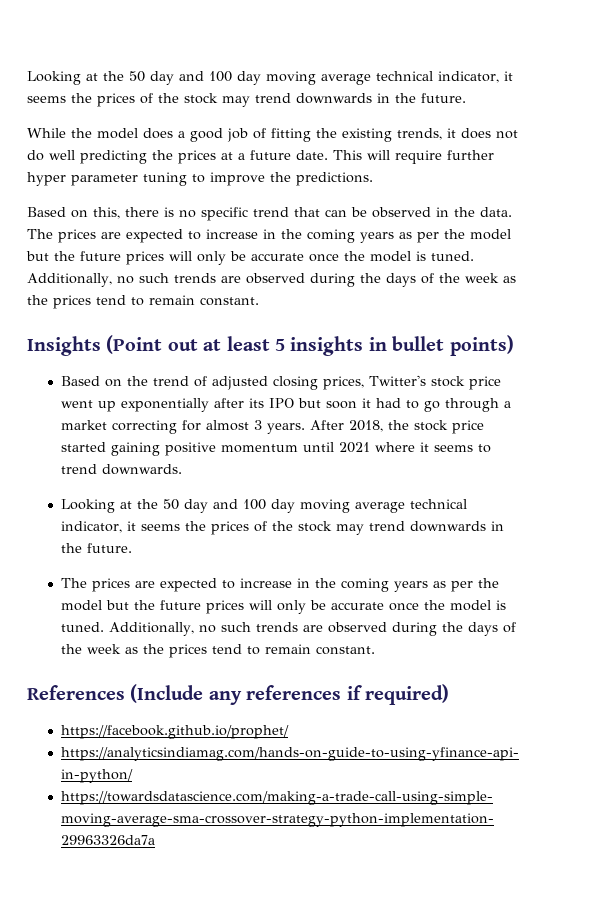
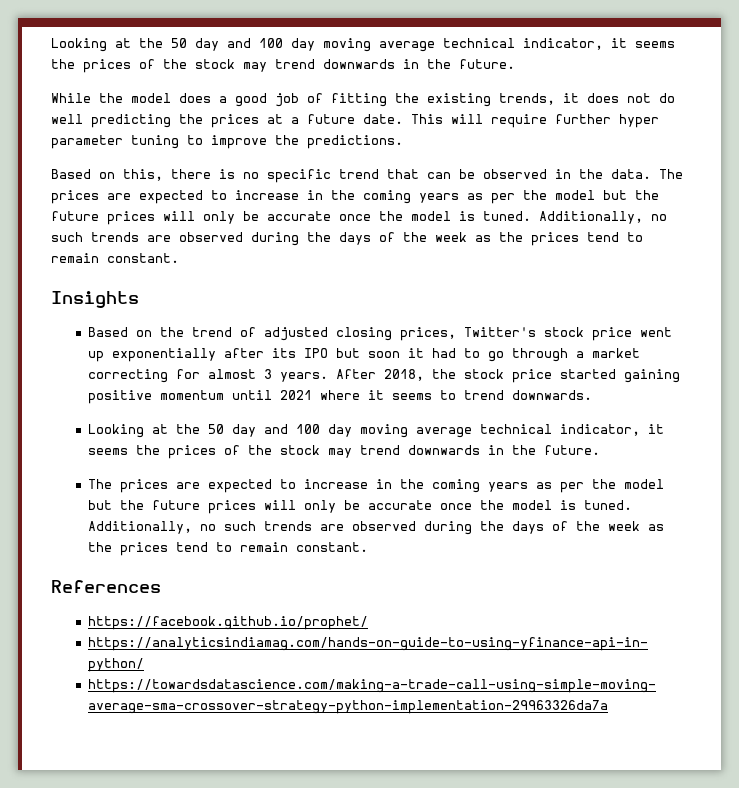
[106,335,514,356] (Point out at least 5 insights in bullet points) -> (139, 299) none
[130,684,449,705] (Include any references if required) -> (161, 586) none

